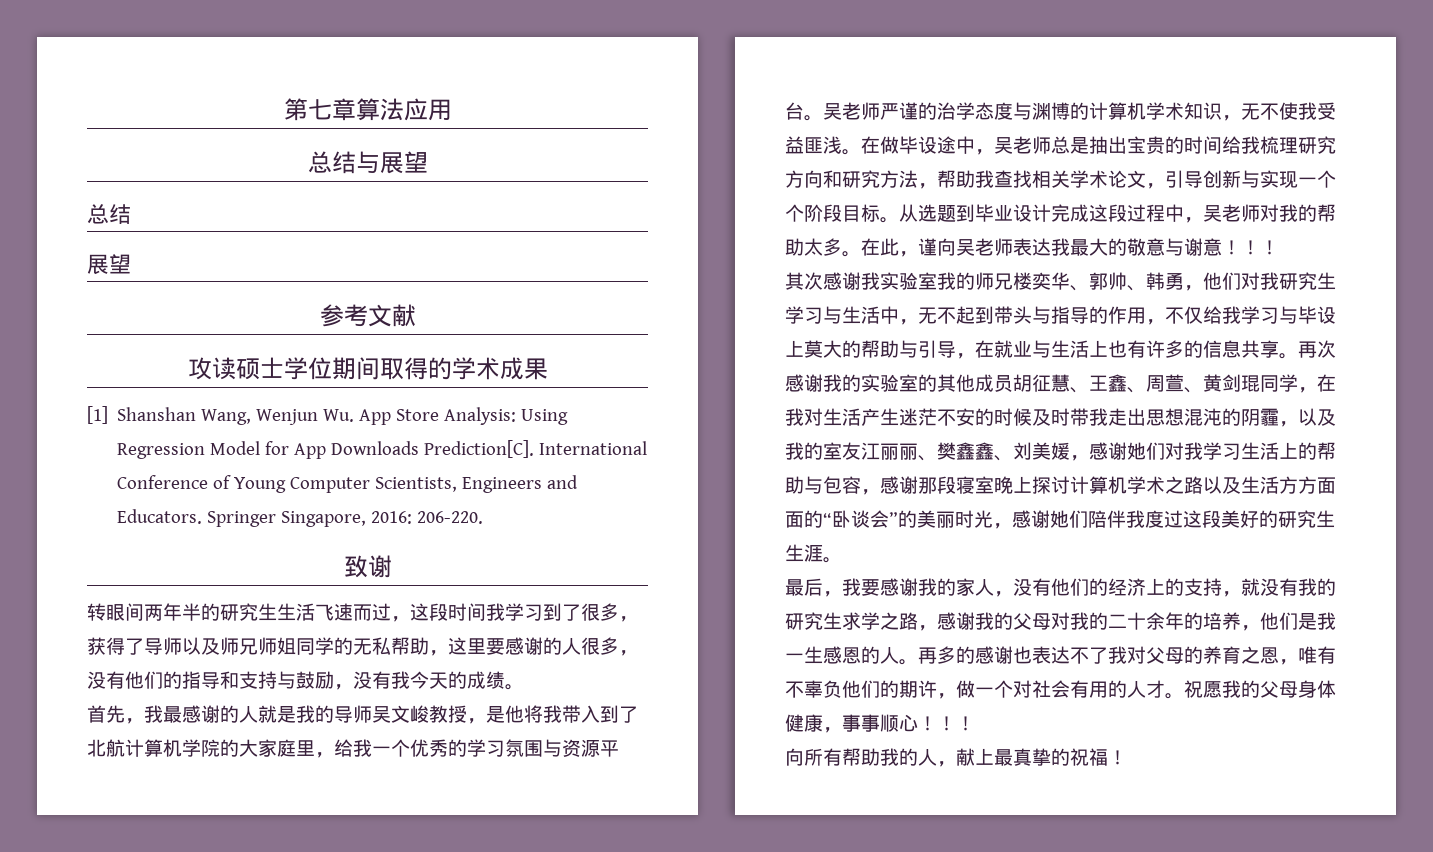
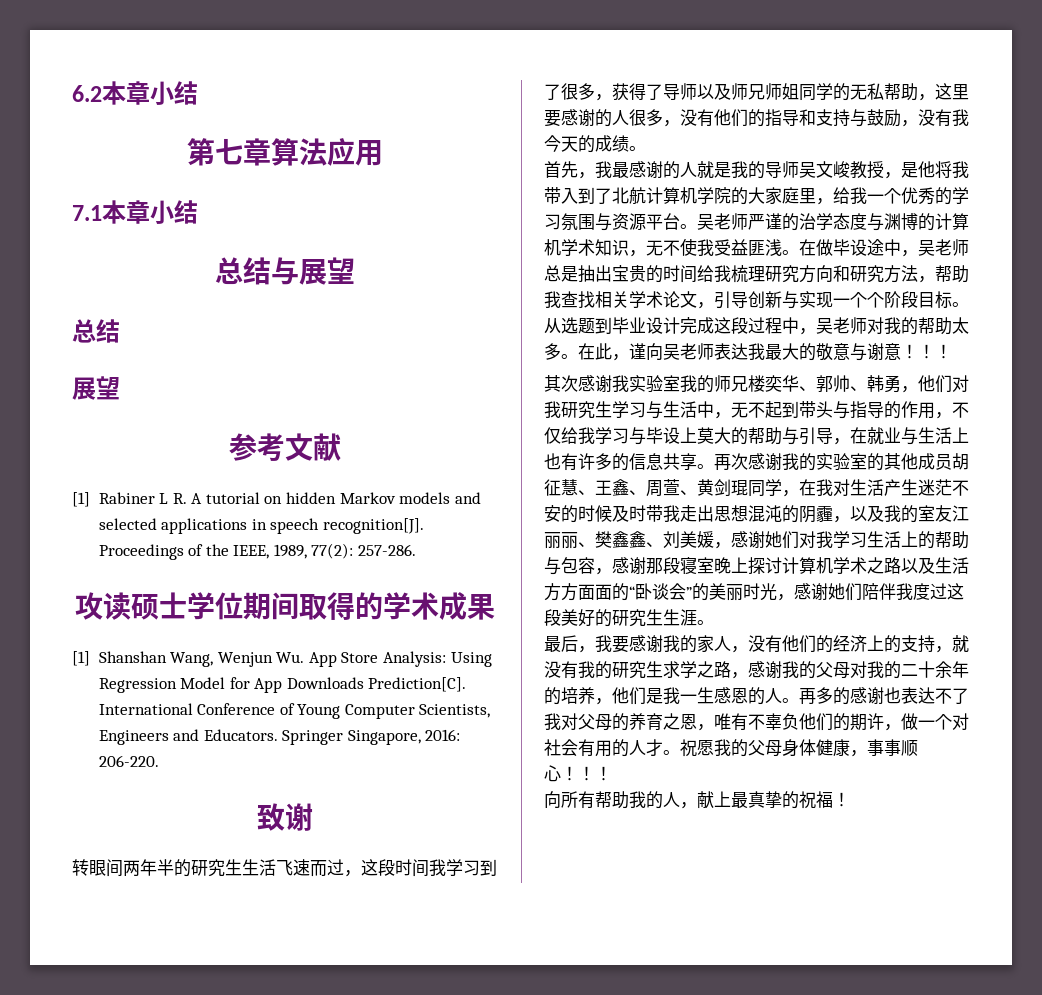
(283, 109) none -> [72,81,198,105] 6.2本章小结 //
(452, 110) none -> [72,200,198,224] // 7.1本章小结
(416, 315) none -> [72,492,481,507] [98,518,424,534] [98,543,417,560] // [1] Rabiner L R. A tutorial on hidden Markov models and selected applications in speech recognition[J]. Proceedings of the IEEE, 1989, 77(2): 257-286.

